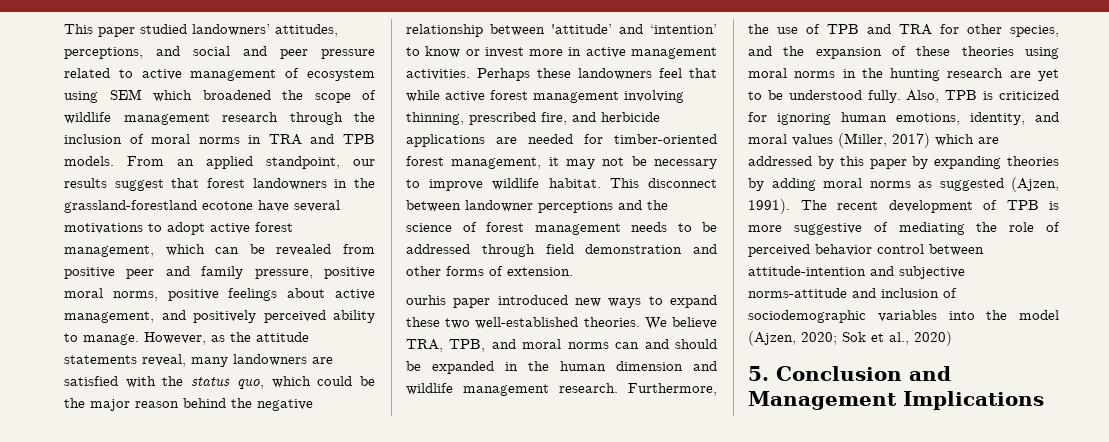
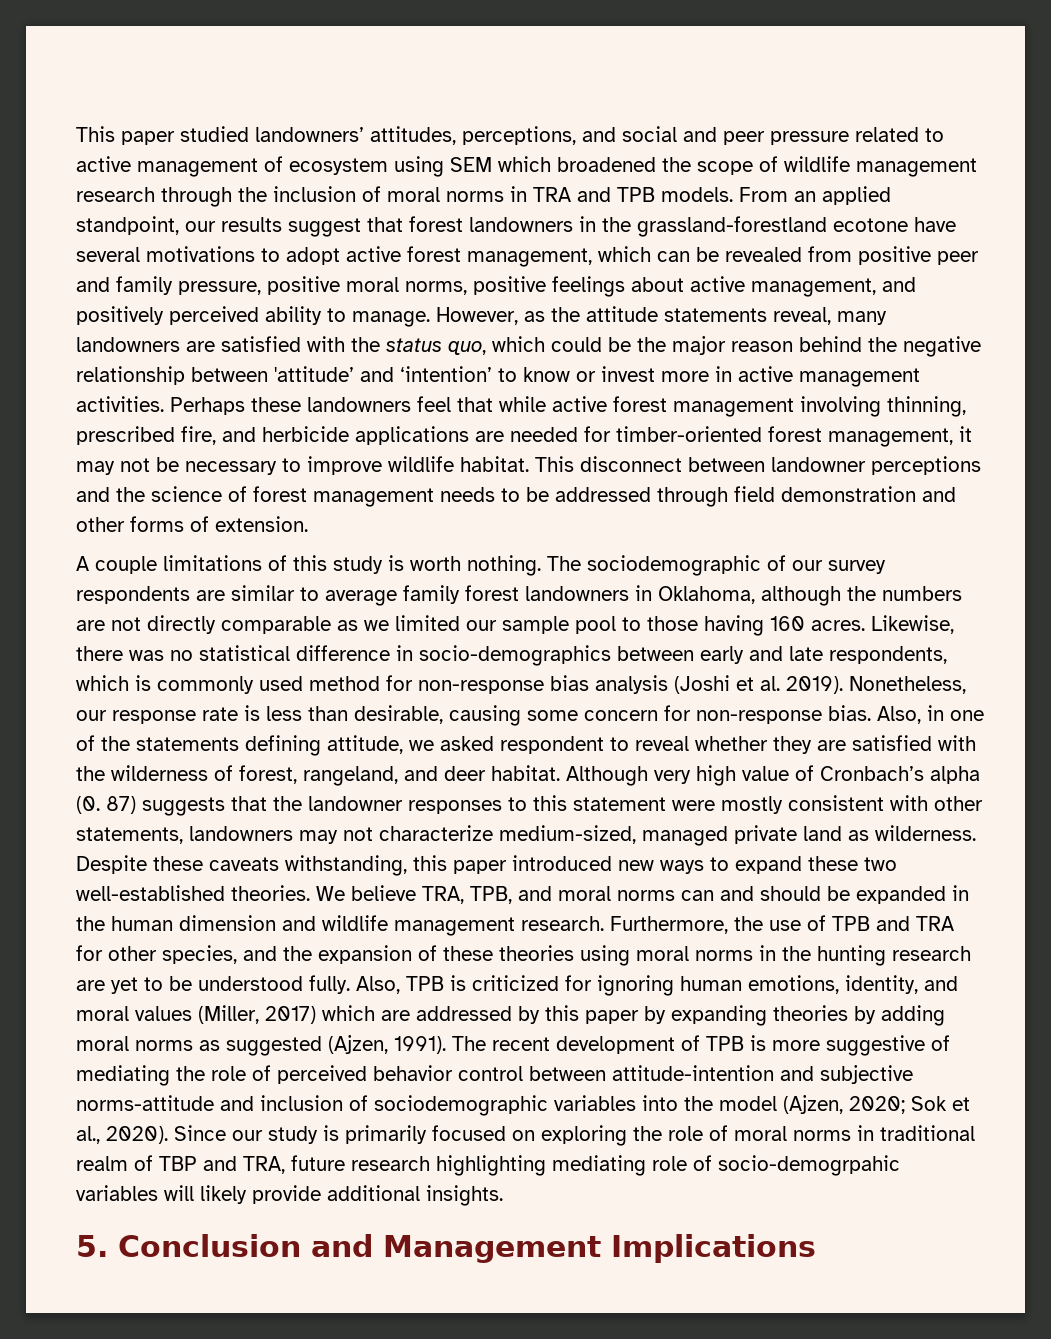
[406,295,446,305] ourhis -> [76,555,886,576] [76,585,962,606] [76,615,954,636] [76,645,947,666] [76,675,966,694] [76,705,984,726] [76,735,976,756] [76,765,980,786] [76,795,983,816] [76,825,976,846] [76,855,447,876] A couple limitations of this study is worth nothing. The sociodemographic of our survey respondents are similar to average family forest landowners in Oklahoma, although the numbers are not directly comparable as we limited our sample pool to those having 160 acres. Likewise, there was no statistical difference in socio-demographics between early and late respondents, which is commonly used method for non-response bias analysis (Joshi et al. 2019). Nonetheless, our response rate is less than desirable, causing some concern for non-response bias. Also, in one of the statements defining attitude, we asked respondent to reveal whether they are satisfied with the wilderness of forest, rangeland, and deer habitat. Although very high value of Cronbach’s alpha (0. 87) suggests that the landowner responses to this statement were mostly consistent with other statements, landowners may not characterize medium-sized, managed private land as wilderness. Despite these caveats withstanding, this
[914,331,952,346] 2020) -> [106,1125,975,1146] [76,1155,900,1176] [76,1185,503,1206] 2020). Since our study is primarily focused on exploring the role of moral norms in traditional realm of TBP and TRA, future research highlighting mediating role of socio-demogrpahic variables will likely provide additional insights.

